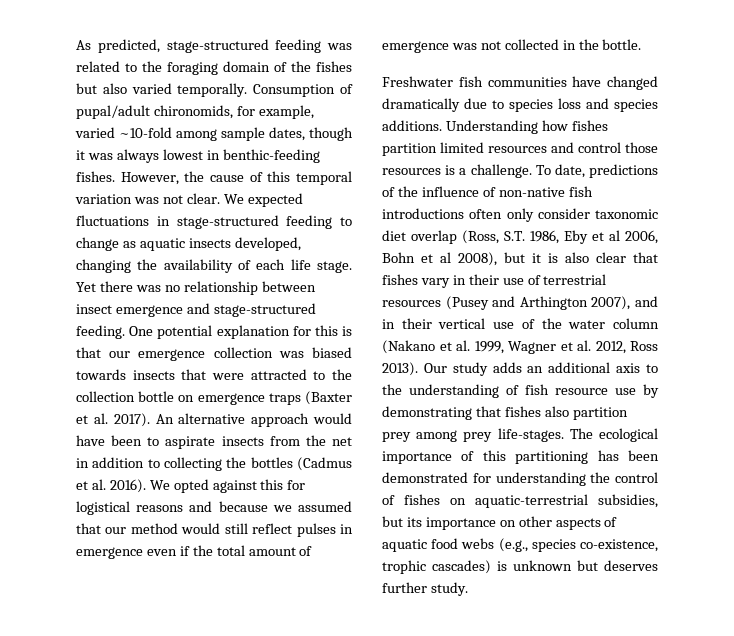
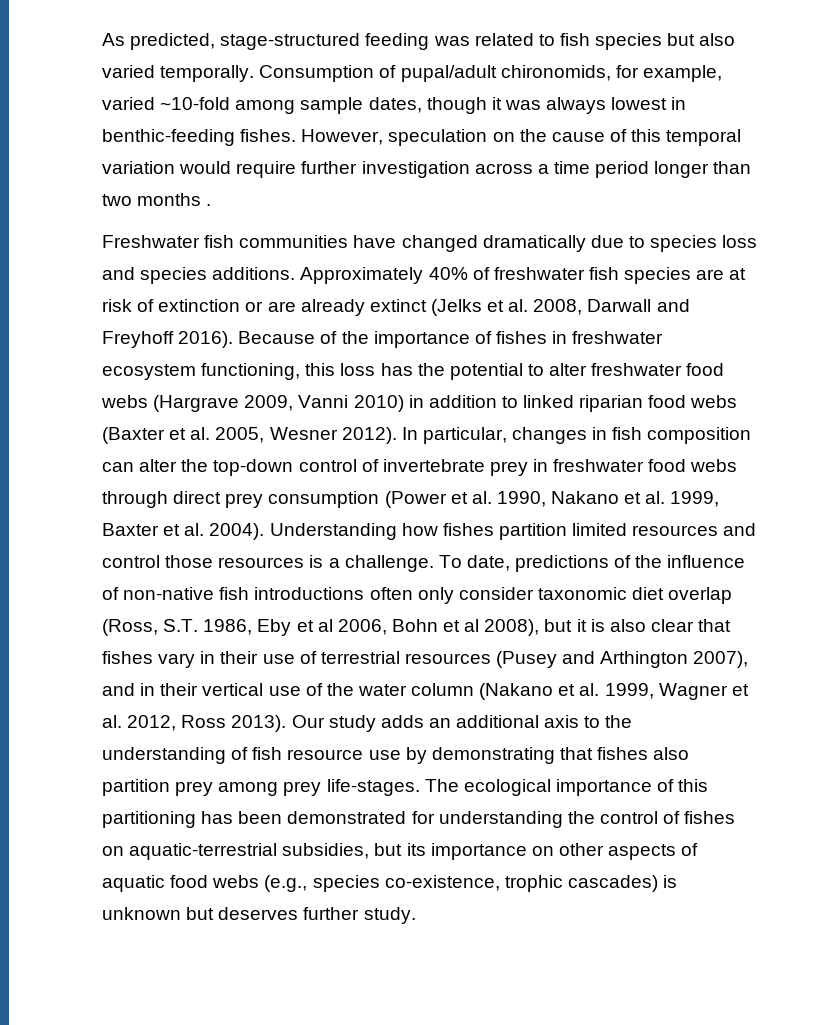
[142,61,352,75] the foraging domain of the fishes -> [559,33,663,50] fish species
(179, 178) none -> [388,129,515,146] speculation on
[133,193,303,207] [76,215,352,229] [76,237,301,251] [76,259,352,273] [76,281,316,295] [76,303,316,317] [76,325,352,339] [76,347,352,361] [76,369,352,380] [76,391,352,405] [76,413,352,427] [76,435,352,449] [76,457,352,471] [76,479,306,493] [76,501,352,515] [76,523,354,537] [76,545,313,559] [382,39,642,53] was not clear. We expected fluctuations in stage-structured feeding to change as aquatic insects developed, changing the availability of each life stage. Yet there was no relationship between insect emergence and stage-structured feeding. One potential explanation for this is that our emergence collection was biased towards insects that were attracted to the collection bottle on emergence traps (Baxter et al. 2017). An alternative approach would have been to aspirate insects from the net in addition to collecting the bottles (Cadmus et al. 2016). We opted against this for logistical reasons and because we assumed that our method would still reflect pulses in emergence even if the total amount of emergence was not collected in the bottle. -> [179,161,752,178] [102,193,212,206] would require further investigation across a time period longer than two months .
(442, 125) none -> [300,267,747,284] [102,299,690,316] [102,331,664,348] [102,363,725,380] [101,395,738,412] [102,427,752,444] [102,459,738,476] [102,491,720,508] [102,523,265,540] Approximately 40% of freshwater fish species are at risk of extinction or are already extinct (Jelks et al. 2008, Darwall and Freyhoff 2016). Because of the importance of fishes in freshwater ecosystem functioning, this loss has the potential to alter freshwater food webs (Hargrave 2009, Vanni 2010) in addition to linked riparian food webs (Baxter et al. 2005, Wesner 2012). In particular, changes in fish composition can alter the top-down control of invertebrate prey in freshwater food webs through direct prey consumption (Power et al. 1990, Nakano et al. 1999, Baxter et al. 2004).

